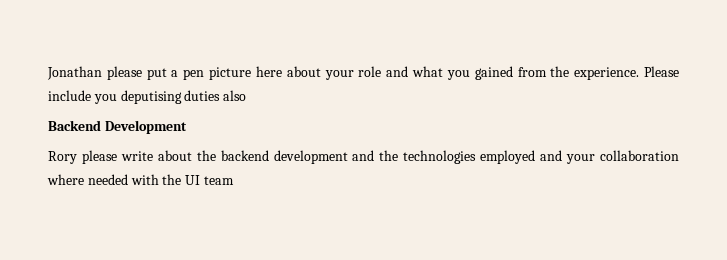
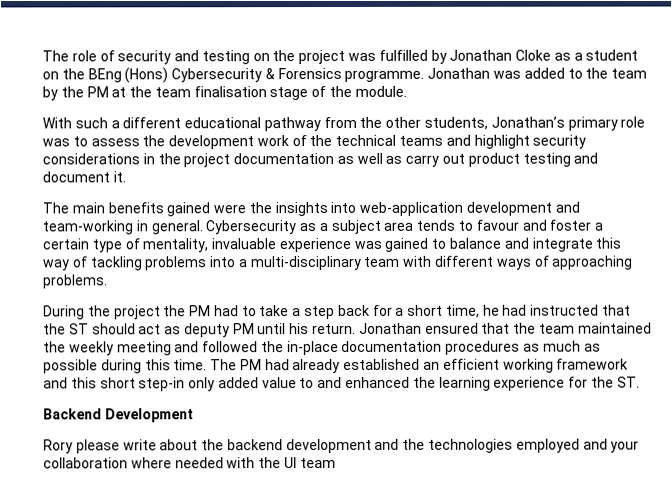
[47,66,679,80] [48,90,247,104] Jonathan please put a pen picture here about your role and what you gained from the experience. Please include you deputising duties also -> [42,49,639,65] [42,67,648,84] [42,85,407,101] [42,116,646,132] [42,134,587,150] [42,152,599,168] [42,171,126,183] [42,201,580,217] [42,219,604,235] [42,237,623,253] [43,255,634,271] [43,274,108,289] [43,304,632,320] [43,322,652,338] [43,340,601,356] [43,358,629,374] [43,376,640,392] The role of security and testing on the project was fulfilled by Jonathan Cloke as a student on the BEng (Hons) Cybersecurity & Forensics programme. Jonathan was added to the team by the PM at the team finalisation stage of the module. // With such a different educational pathway from the other students, Jonathan’s primary role was to assess the development work of the technical teams and highlight security considerations in the project documentation as well as carry out product testing and document it. // The main benefits gained were the insights into web-application development and team-working in general. Cybersecurity as a subject area tends to favour and foster a certain type of mentality, invaluable experience was gained to balance and integrate this way of tackling problems into a multi-disciplinary team with different ways of approaching problems. // During the project the PM had to take a step back for a short time, he had instructed that the ST should act as deputy PM until his return. Jonathan ensured that the team maintained the weekly meeting and followed the in-place documentation procedures as much as possible during this time. The PM had already established an efficient working framework and this short step-in only added value to and enhanced the learning experience for the ST.

